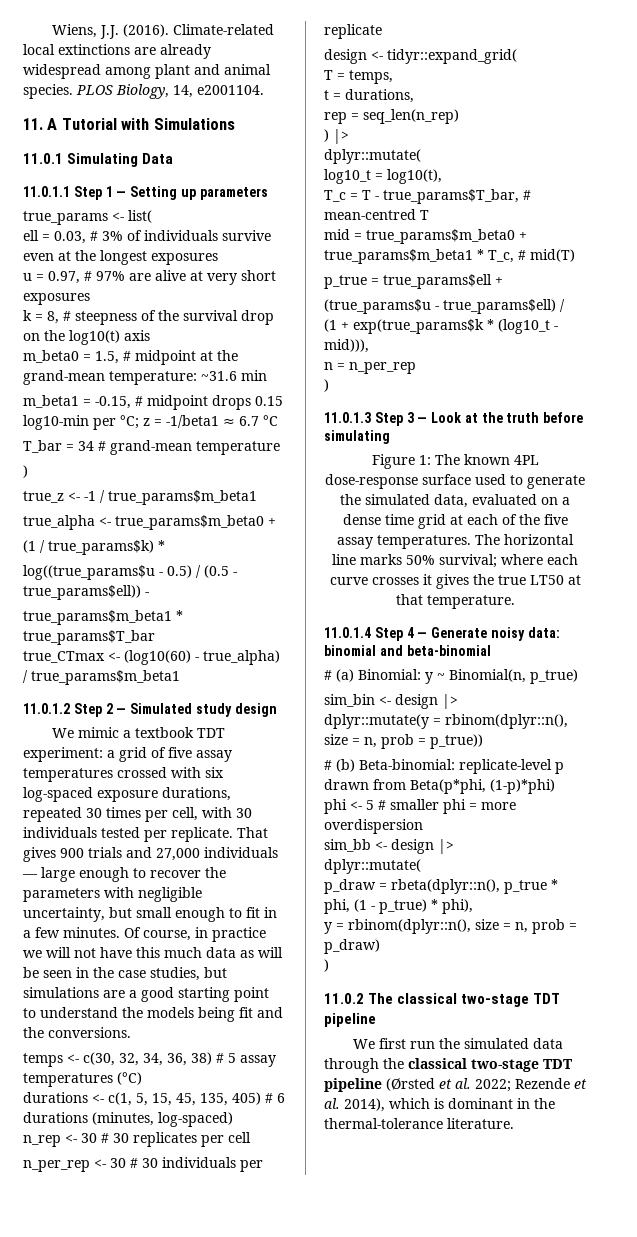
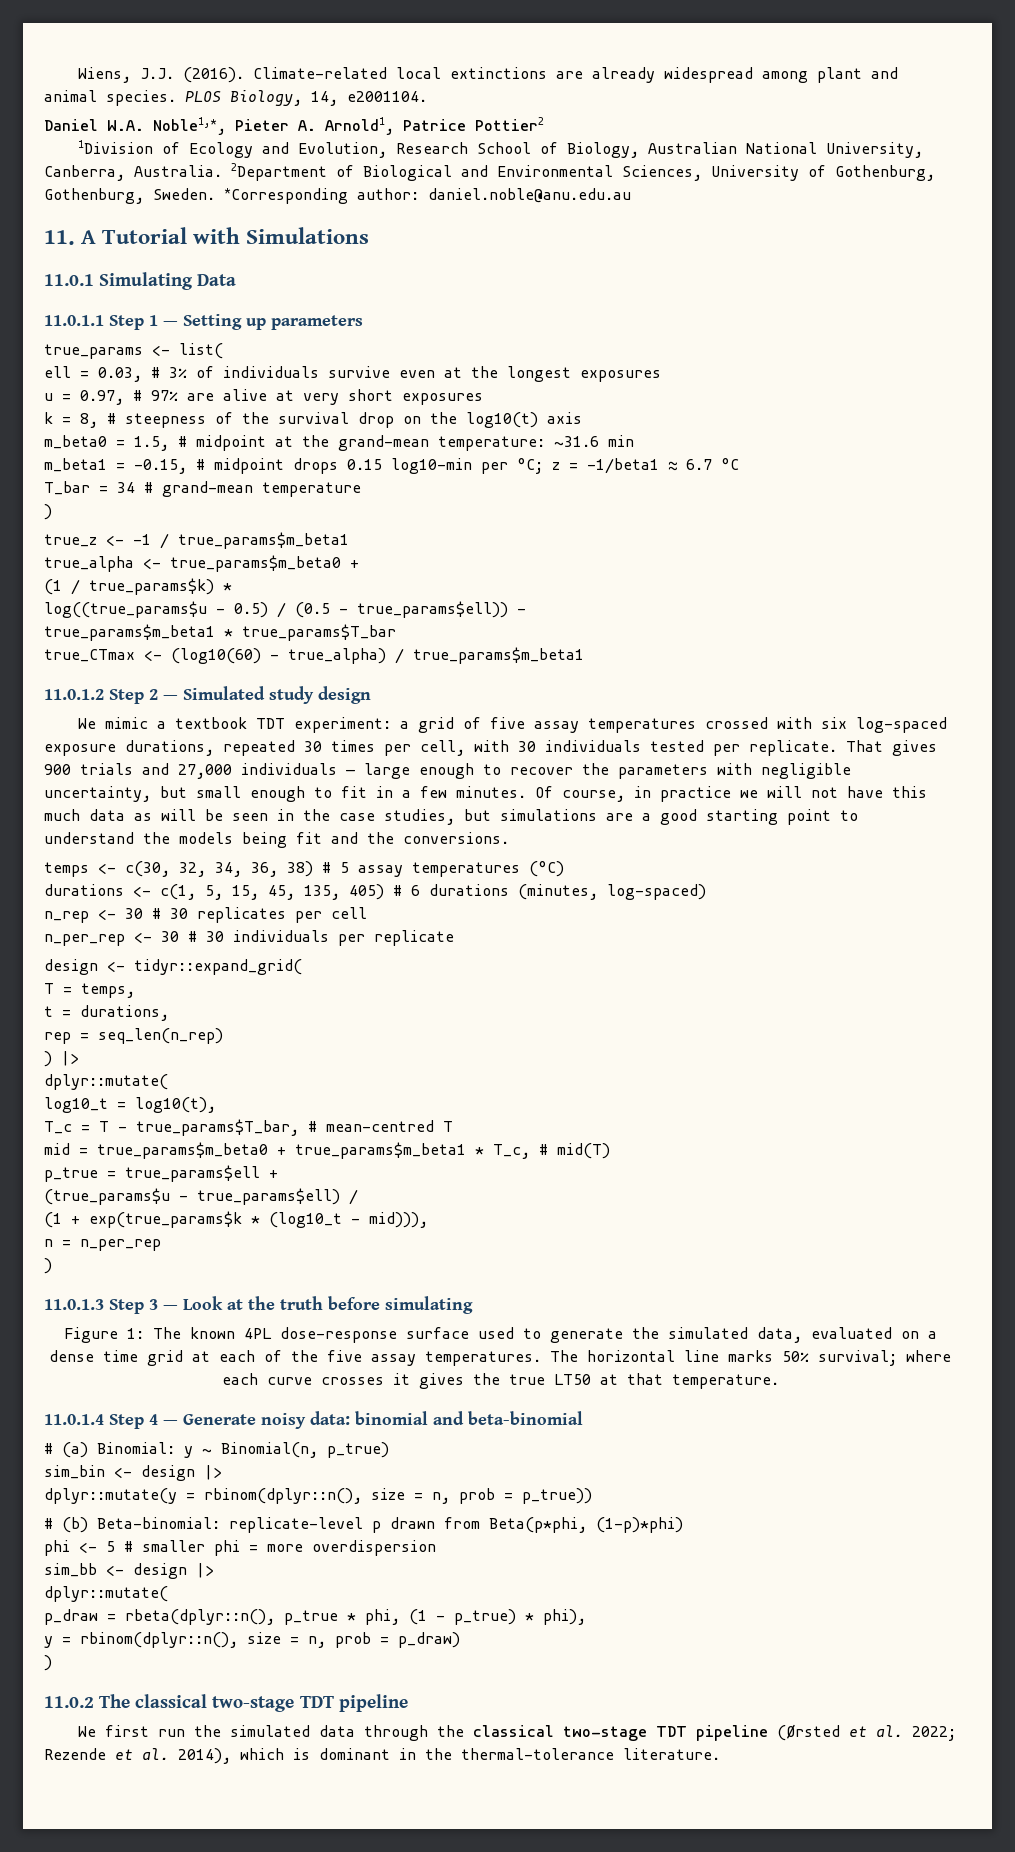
(264, 90) none -> [44,117,544,135] [77,140,923,158] [44,163,935,181] [44,188,631,204] // Daniel W.A. Noble1,*, Pieter A. Arnold1, Patrice Pottier2 // 1Division of Ecology and Evolution, Research School of Biology, Australian National University, Canberra, Australia. 2Department of Biological and Environmental Sciences, University of Gothenburg, Gothenburg, Sweden. *Corresponding author: daniel.noble@anu.edu.au

